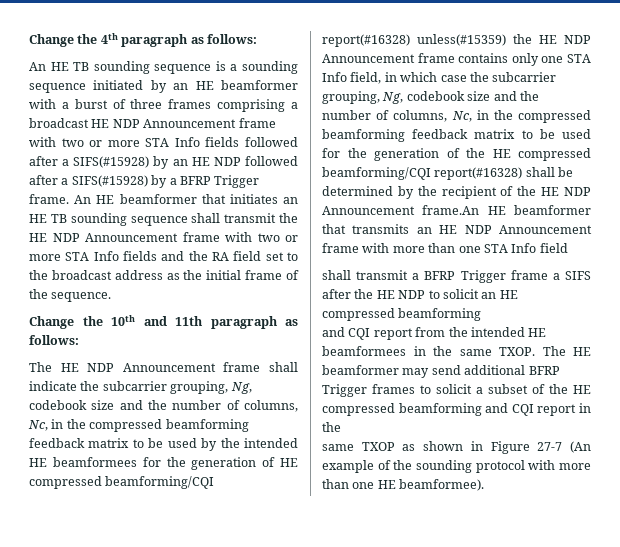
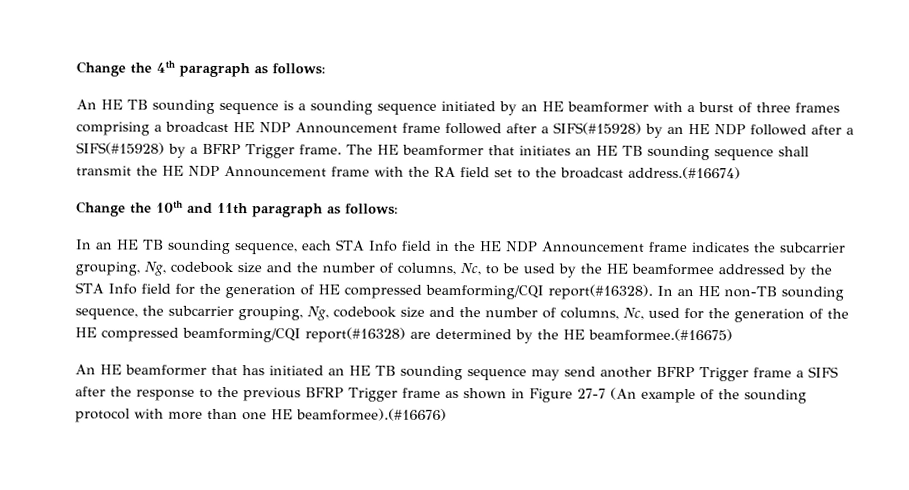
[29,137,240,147] with two or more STA Info fields -> (441, 127) none
[74,195,92,204] An -> [345,144,373,155] The
[257,233,298,242] [29,251,185,261] two or more STA Info fields and -> (404, 171) none
[114,270,299,280] [29,289,112,302] address as the initial frame of the sequence. -> [628,166,741,180] address.(#16674)
[29,362,298,372] [29,381,77,391] The HE NDP Announcement frame shall indicate -> [75,239,750,255] In an HE TB sounding sequence, each STA Info field in the HE NDP Announcement frame indicates
[51,419,249,432] [29,438,130,448] in the compressed beamforming feedback matrix -> (481, 269) none
[243,438,298,448] [29,457,137,467] intended HE beamformees -> [606,263,832,279] [75,282,171,295] HE beamformee addressed by the STA Info field
[322,34,591,47] [322,53,591,66] [322,72,467,84] report(#16328) unless(#15359) the HE NDP Announcement frame contains only one STA Info field, in which case -> [547,284,844,301] [75,307,138,320] report(#16328). In an HE non-TB sounding sequence,
[476,110,591,123] [322,129,555,142] in the compressed beamforming feedback matrix to be -> (644, 313) none
[525,167,574,177] shall be -> [410,331,431,339] are
[441,186,591,199] [322,205,591,215] [322,224,592,234] [322,243,568,253] [322,270,420,280] recipient of the HE NDP Announcement frame.An HE beamformer that transmits an HE NDP Announcement frame with more than one STA Info field // shall transmit a -> [563,328,733,342] [75,364,652,381] HE beamformee.(#16675) // An HE beamformer that has initiated an HE TB sounding sequence may send another
[376,289,518,299] [322,308,482,321] [322,327,547,340] [322,346,591,356] [322,365,560,378] [322,384,591,397] [322,403,591,416] [322,422,341,432] [322,442,395,451] HE NDP to solicit an HE compressed beamforming // and CQI report from the intended HE beamformees in the same TXOP. The HE beamformer may send additional BFRP Trigger frames to solicit a subset of the HE compressed beamforming and CQI report in the // same TXOP -> [136,386,441,402] response to the previous BFRP Trigger frame
[399,479,485,491] beamformee). -> [296,408,447,421] beamformee).(#16676)

